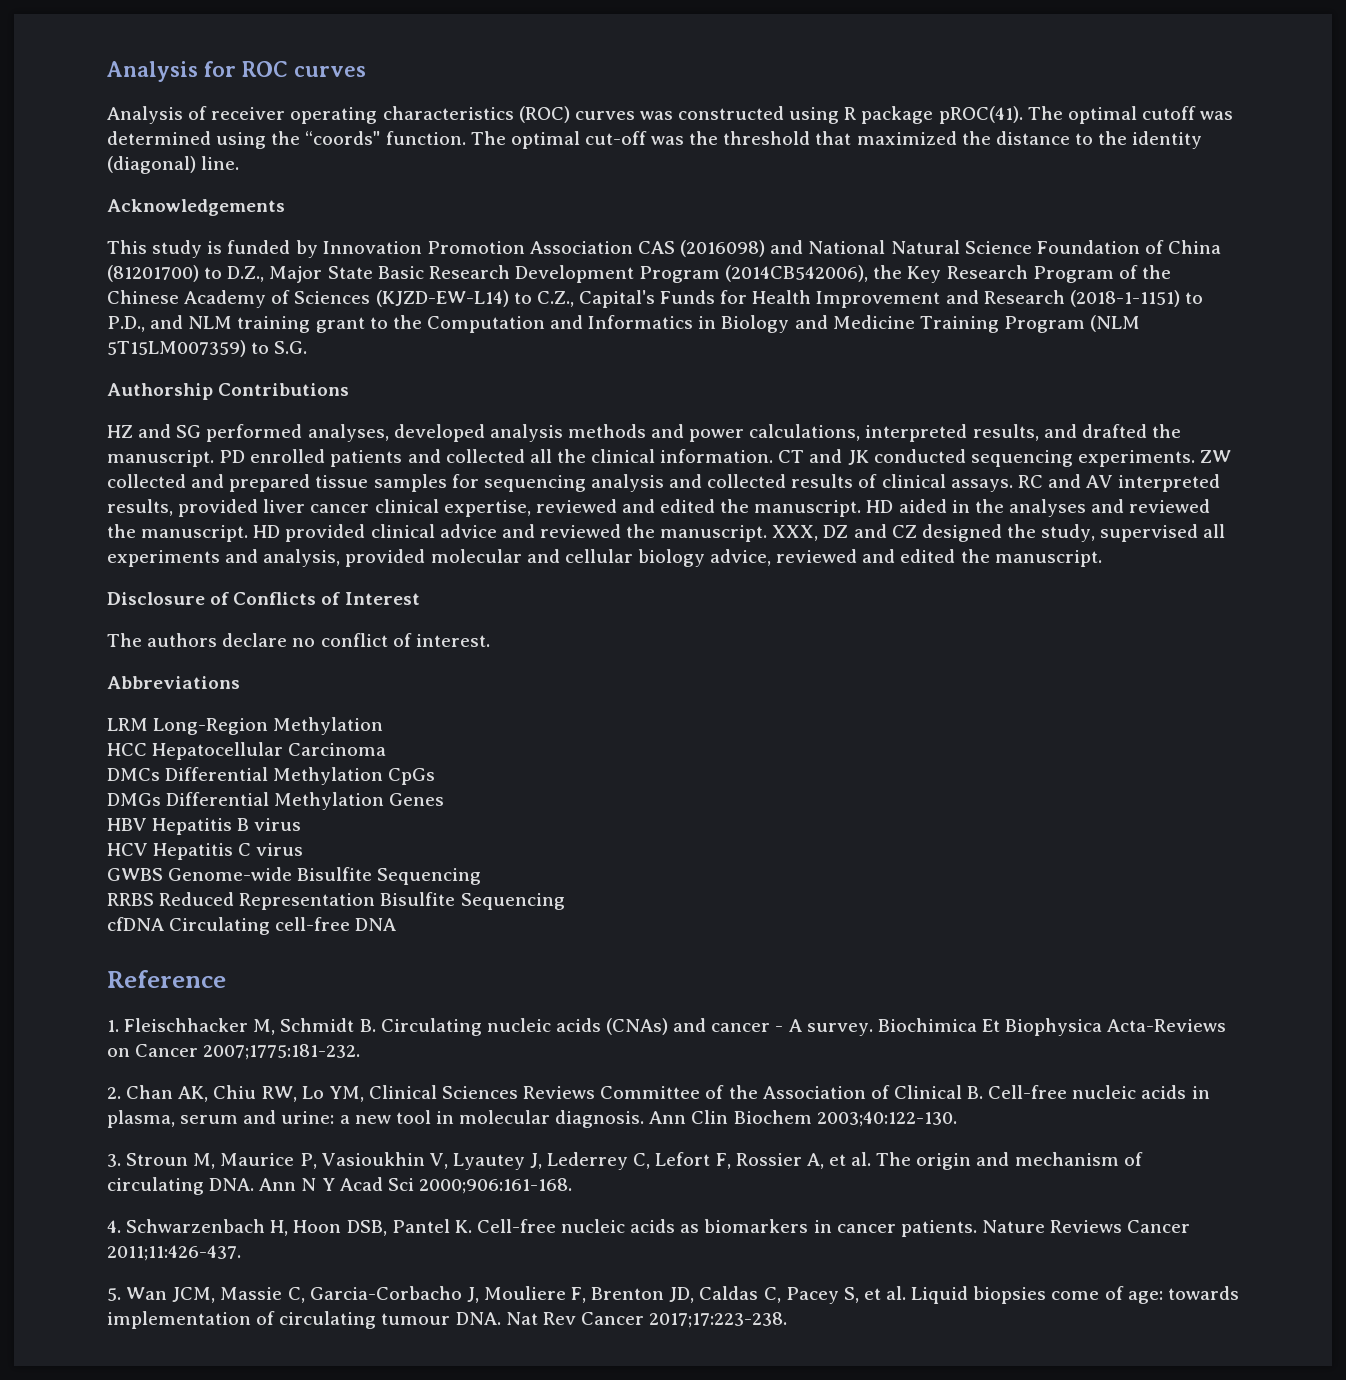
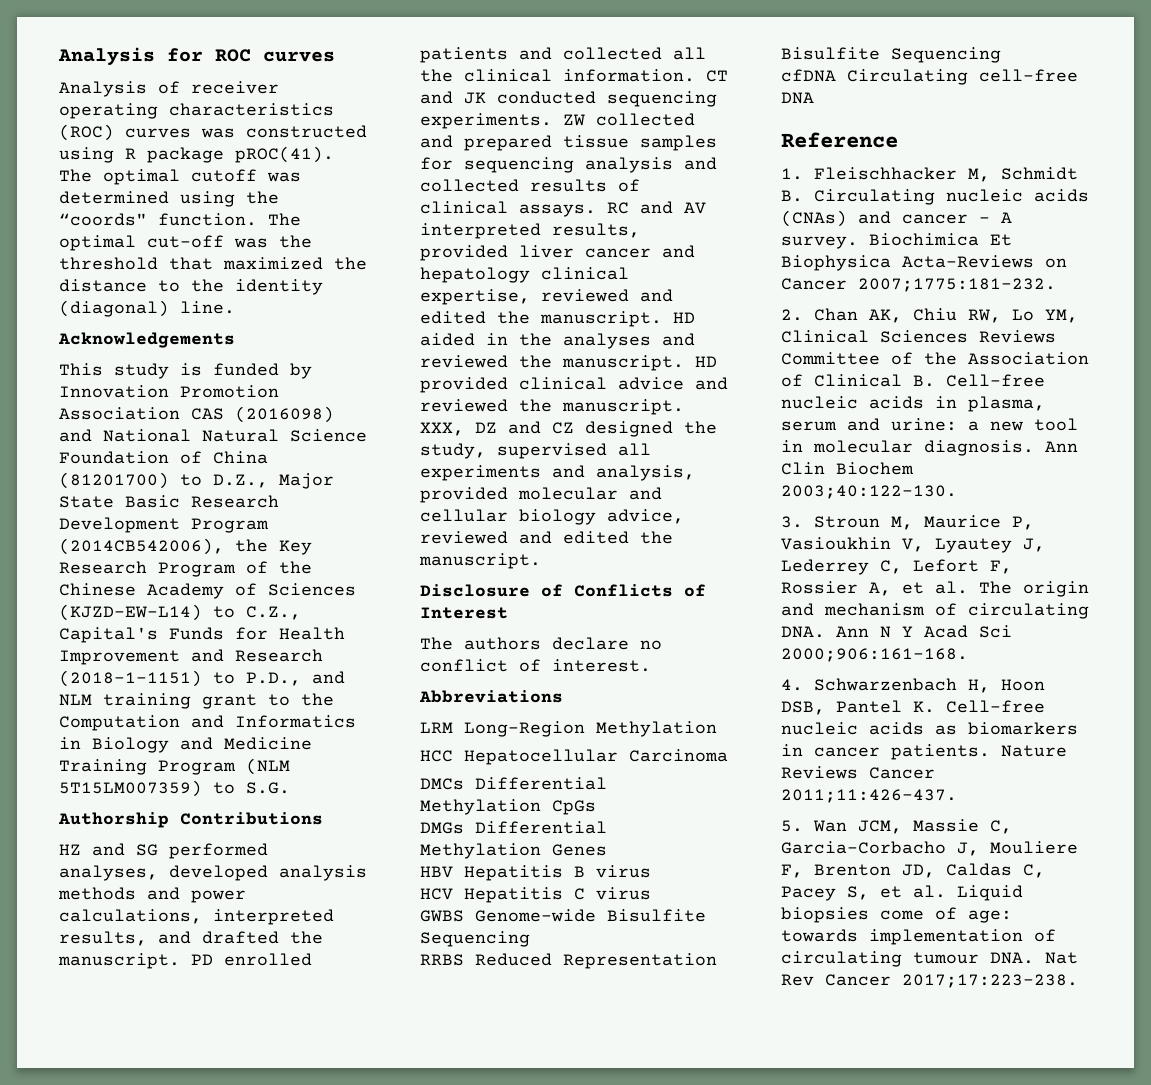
(370, 508) none -> [662,245,695,258] [420,267,530,283] and hepatology

